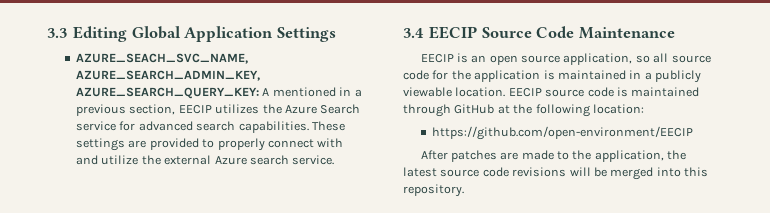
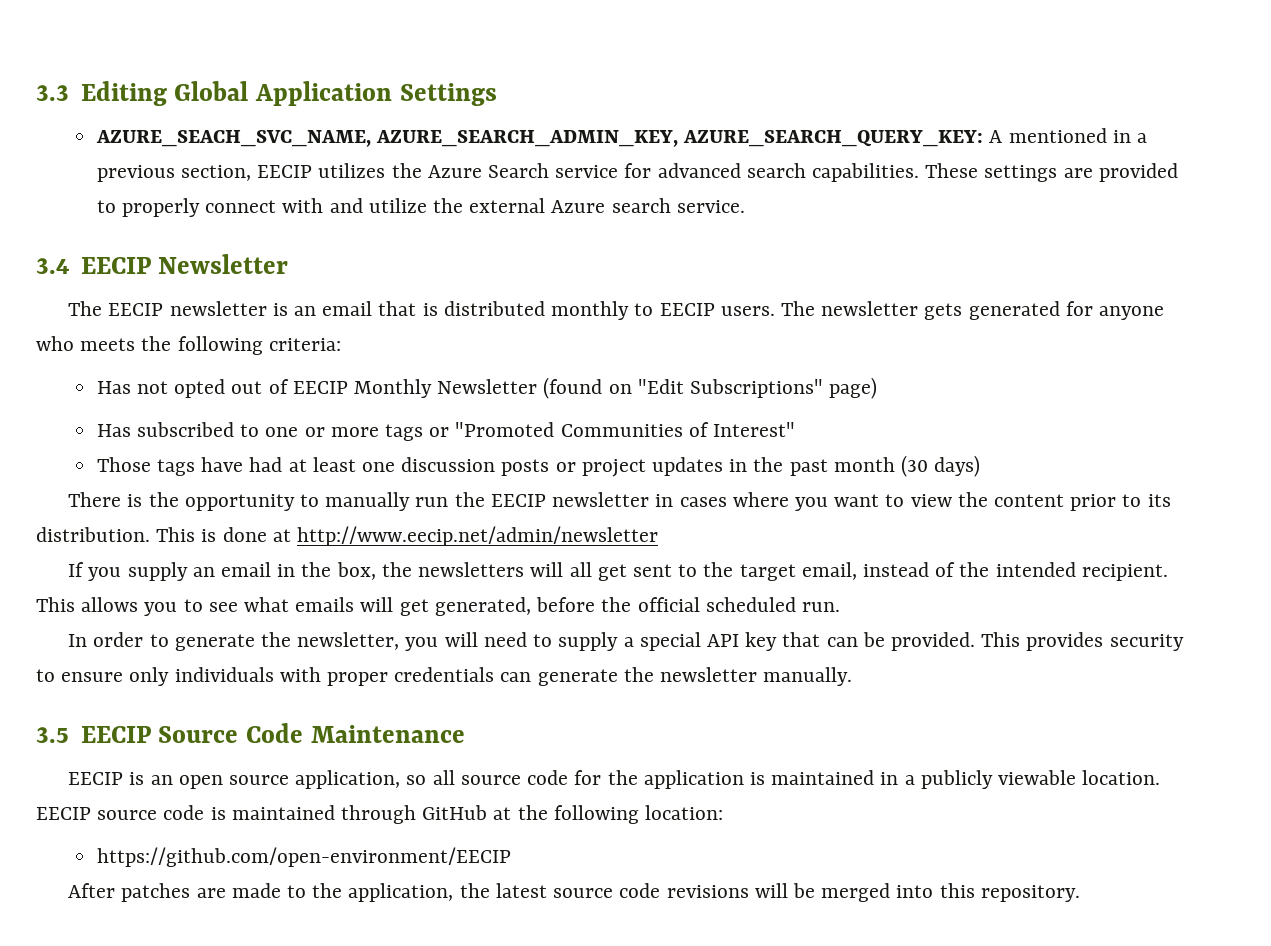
(478, 32) none -> [158,254,289,274] [68,301,1164,320] [36,336,341,355] [96,377,878,399] [96,422,795,441] [96,455,981,477] [68,492,1171,511] [36,526,659,546] [68,562,1168,581] [36,597,840,616] [68,632,1184,651] [36,667,853,686] [36,726,151,743] Newsletter // The EECIP newsletter is an email that is distributed monthly to EECIP users. The newsletter gets generated for anyone who meets the following criteria: // Has not opted out of EECIP Monthly Newsletter (found on "Edit Subscriptions" page) // Has subscribed to one or more tags or "Promoted Communities of Interest" // Those tags have had at least one discussion posts or project updates in the past month (30 days) // There is the opportunity to manually run the EECIP newsletter in cases where you want to view the content prior to its distribution. This is done at http://www.eecip.net/admin/newsletter // If you supply an email in the box, the newsletters will all get sent to the target email, instead of the intended recipient. This allows you to see what emails will get generated, before the official scheduled run. // In order to generate the newsletter, you will need to supply a special API key that can be provided. This provides security to ensure only individuals with proper credentials can generate the newsletter manually. // 3.5 EECIP

